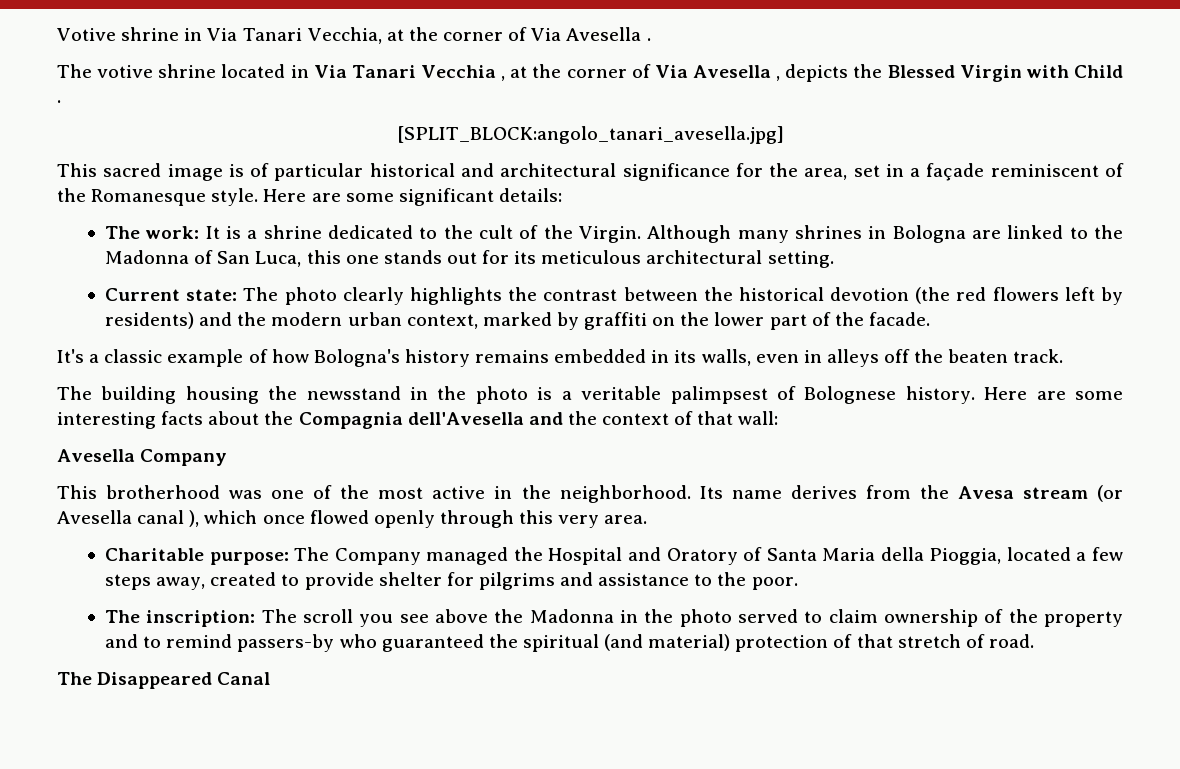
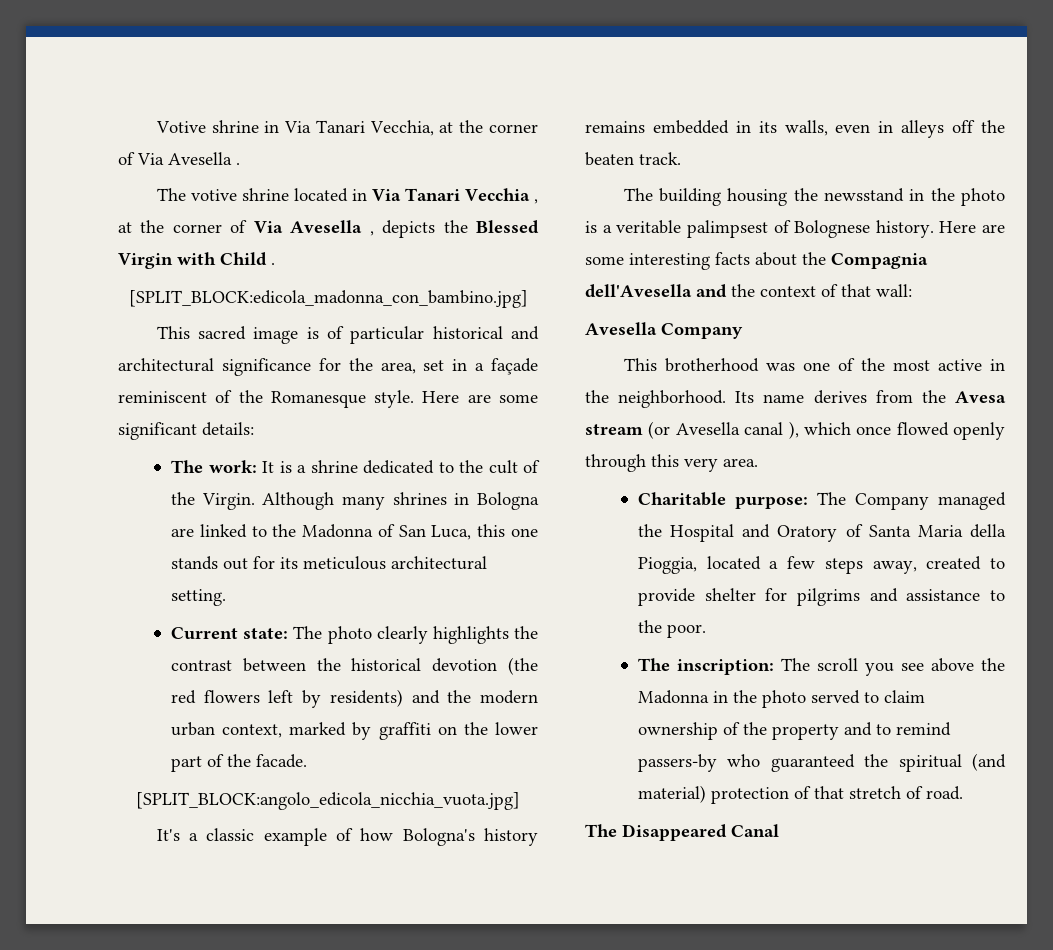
[396,126,784,144] [SPLIT_BLOCK:angolo_tanari_avesella.jpg] -> [128,290,528,308] [SPLIT_BLOCK:edicola_madonna_con_bambino.jpg]
(931, 319) none -> [136,792,520,810] // [SPLIT_BLOCK:angolo_edicola_nicchia_vuota.jpg]

